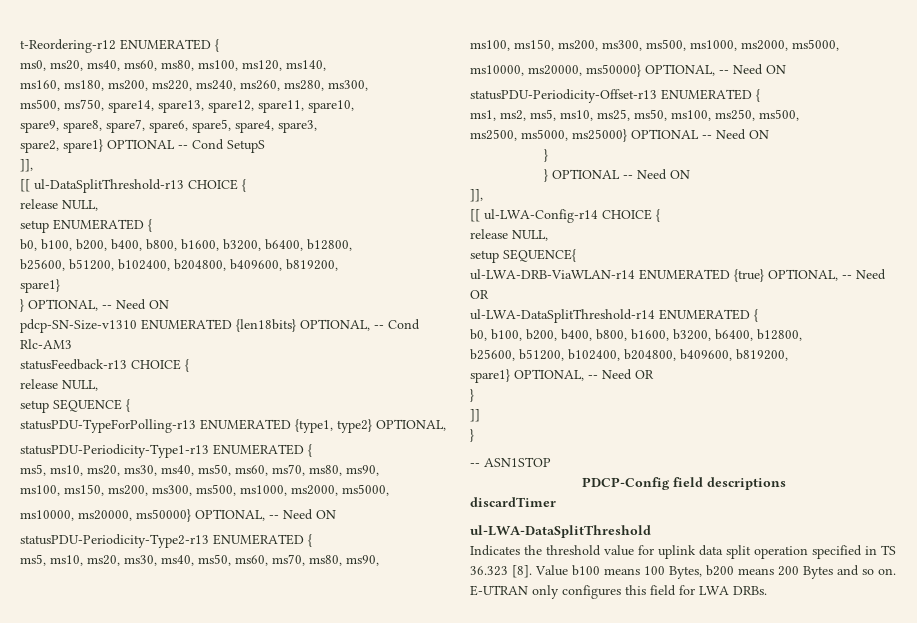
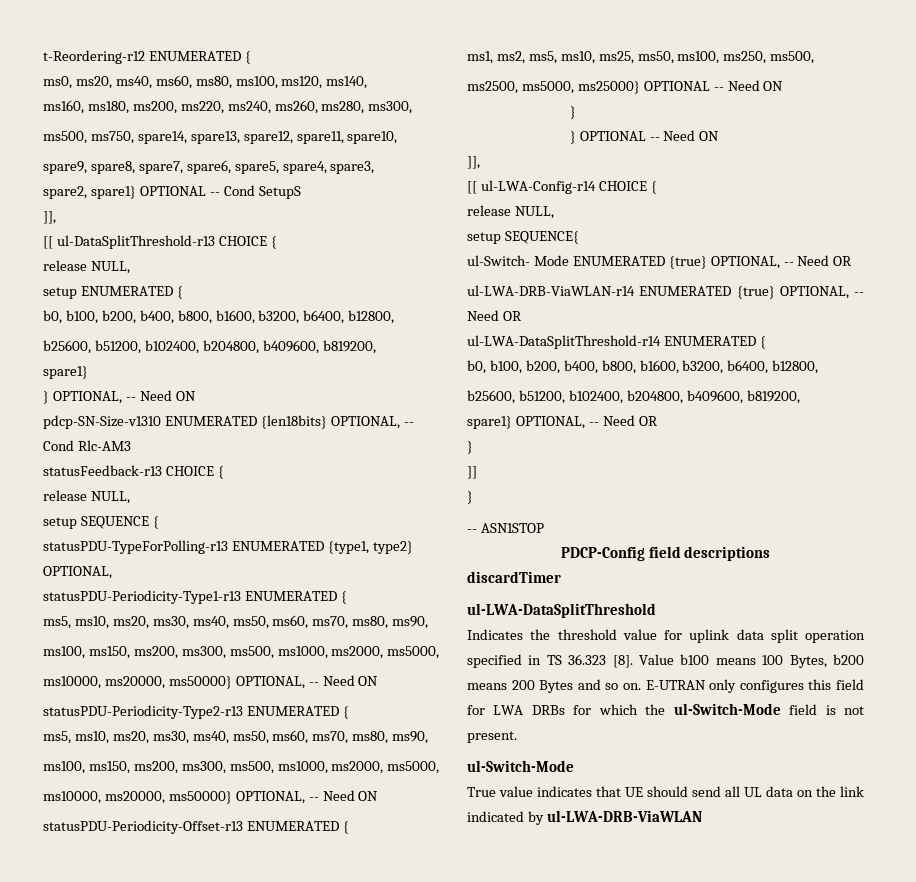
(576, 255) none -> [467,255,853,269] // ul-Switch- Mode ENUMERATED {true} OPTIONAL, -- Need OR
[733,586,767,595] DRBs. -> [531,703,864,715] [467,731,517,743] [467,760,574,772] [467,786,864,797] [467,810,702,825] DRBs for which the ul-Switch-Mode field is not present. // ul-Switch-Mode // True value indicates that UE should send all UL data on the link indicated by ul-LWA-DRB-ViaWLAN

